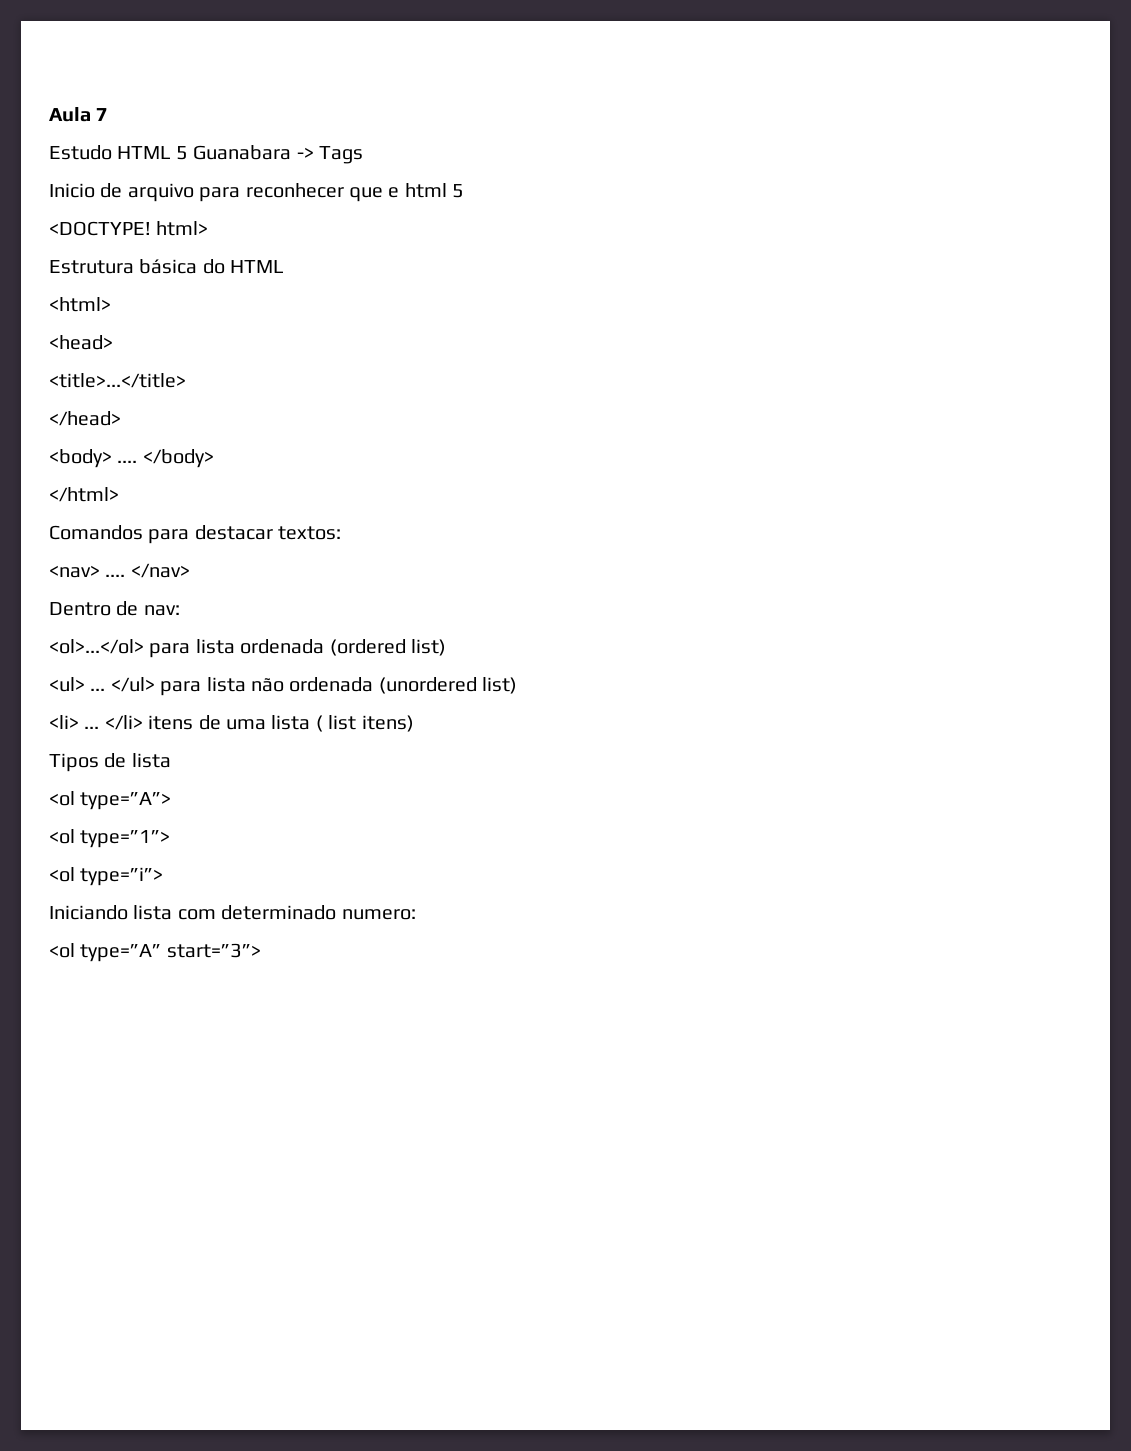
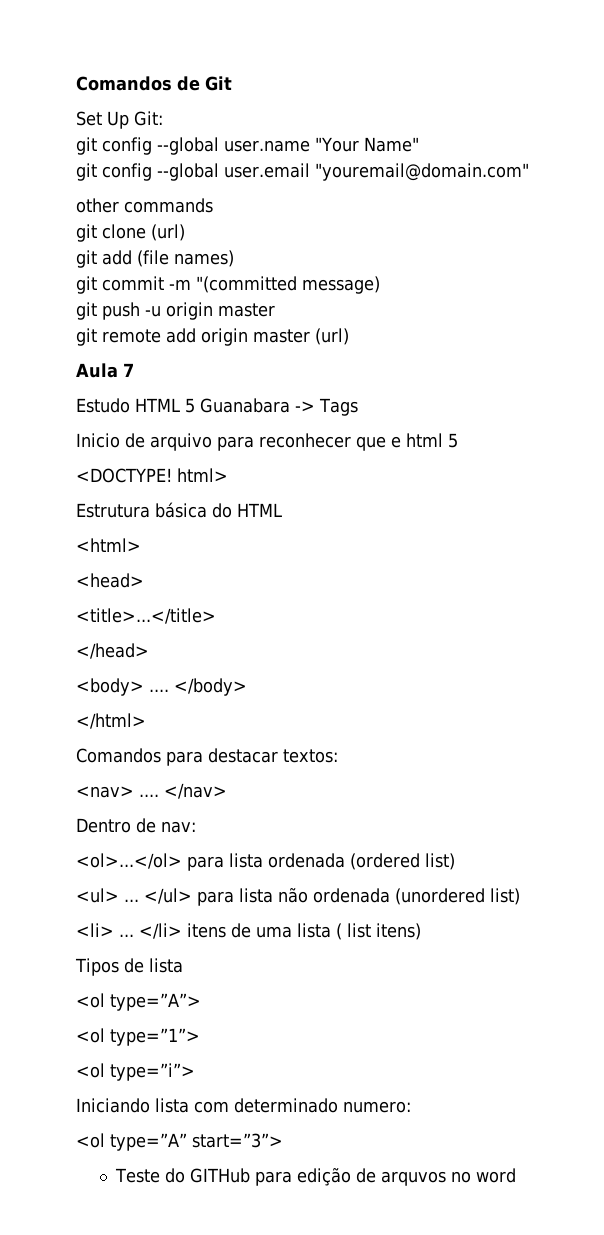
(49, 114) none -> [76,76,232,91] [76,111,163,129] [76,137,419,155] [76,163,529,181] [76,198,213,213] [76,224,185,242] [76,250,234,268] [76,276,380,294] [76,302,275,320] [76,328,349,346] Comandos de Git // Set Up Git: // git config --global user.name "Your Name" // git config --global user.email "youremail@domain.com" // other commands // git clone (url) // git add (file names) // git commit -m "(committed message) // git push -u origin master // git remote add origin master (url) //
(261, 950) none -> [115,1168,516,1186] // Teste do GITHub para edição de arquvos no word

